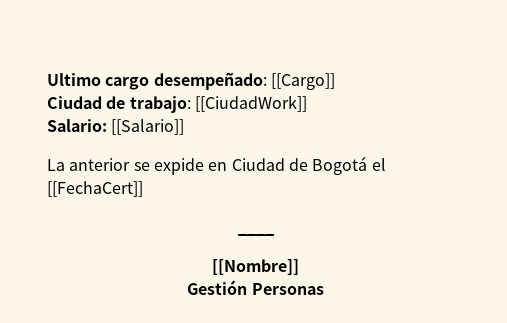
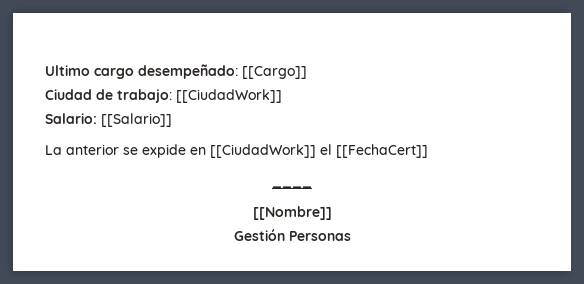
[231,156,368,175] Ciudad de Bogotá -> [210,144,316,158] [[CiudadWork]]

